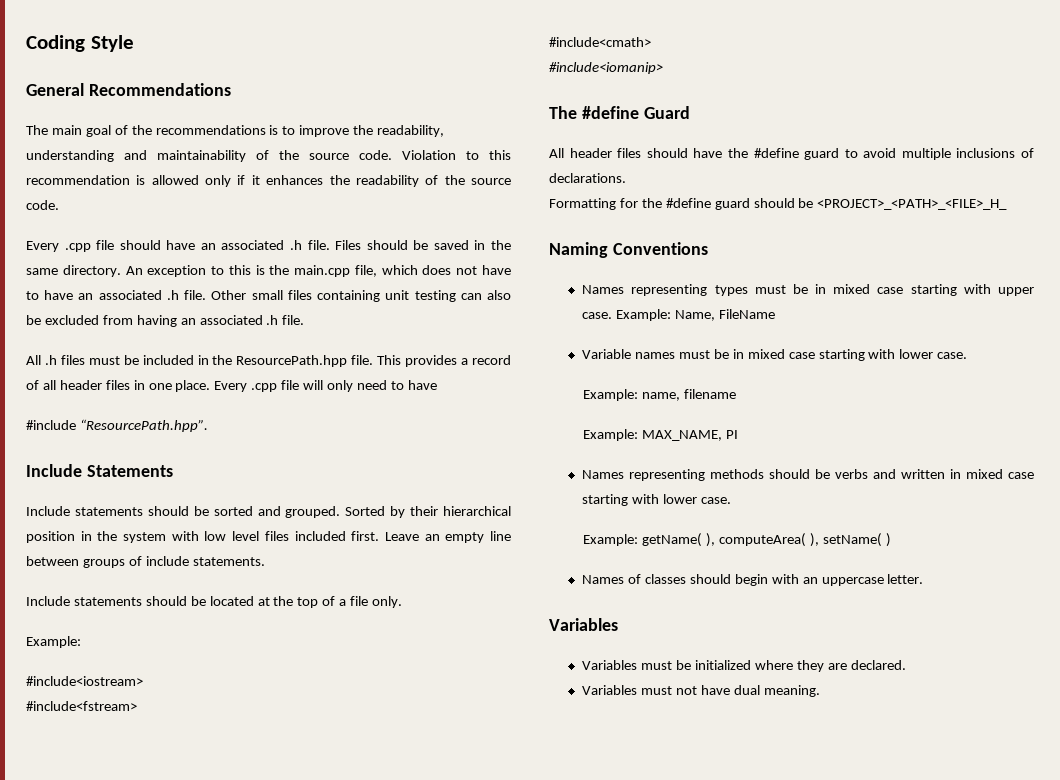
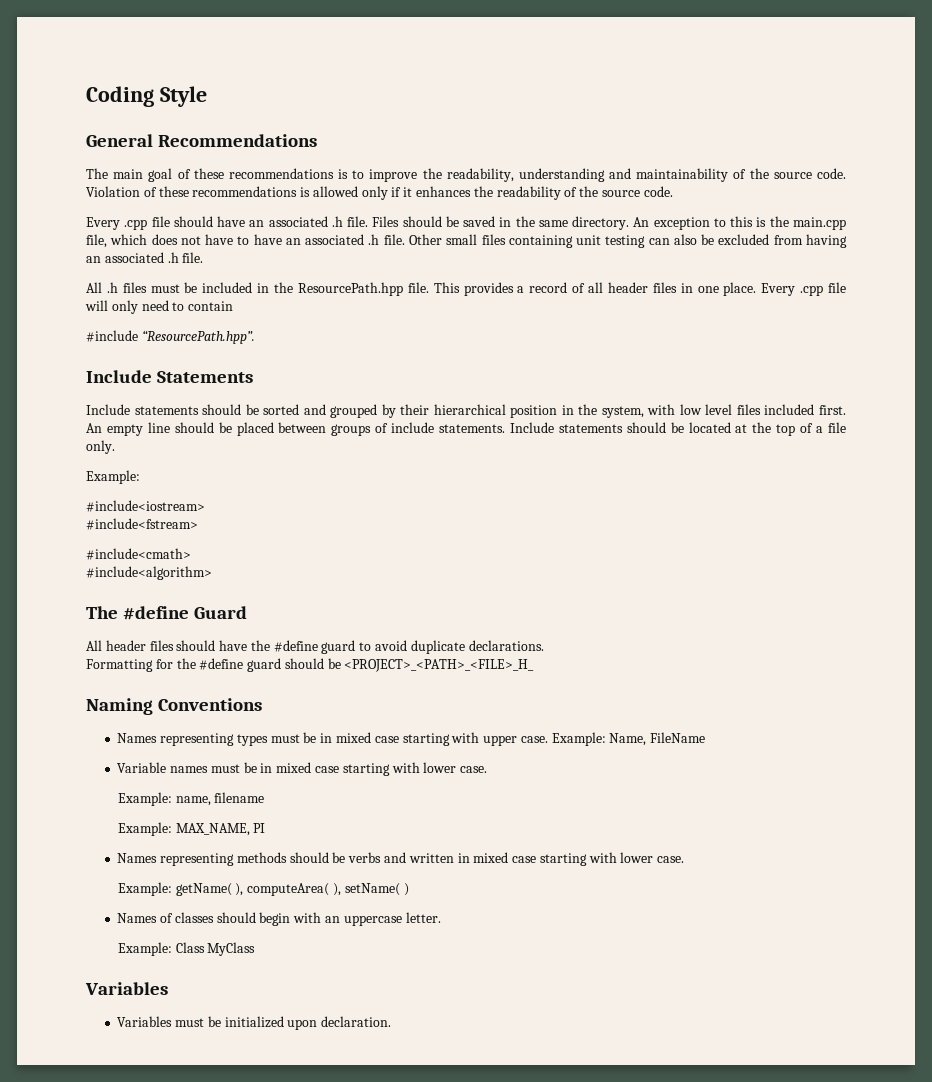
[131,125,152,135] the -> [193,168,224,179] these
[466,150,511,160] [26,175,130,185] to this recommendation -> [143,186,298,197] of these recommendations
[407,380,437,390] have -> [188,301,234,311] contain
[285,506,386,518] grouped. Sorted -> [330,404,378,418] grouped
[123,532,167,543] system -> [601,406,644,418] system,
[384,531,511,543] Leave an empty line -> [86,422,274,436] An empty line should be placed
(265, 561) // -> (506, 428) none
[549,62,663,74] #include<iomanip> -> [86,566,212,580] #include<algorithm>
[901,148,1034,160] multiple inclusions of -> [410,640,465,654] duplicate
(924, 579) none -> [117,942,256,956] // Example: Class MyClass
[754,660,906,672] [582,685,820,697] where they are declared. // Variables must not have dual meaning. -> [287,1016,392,1030] upon declaration.

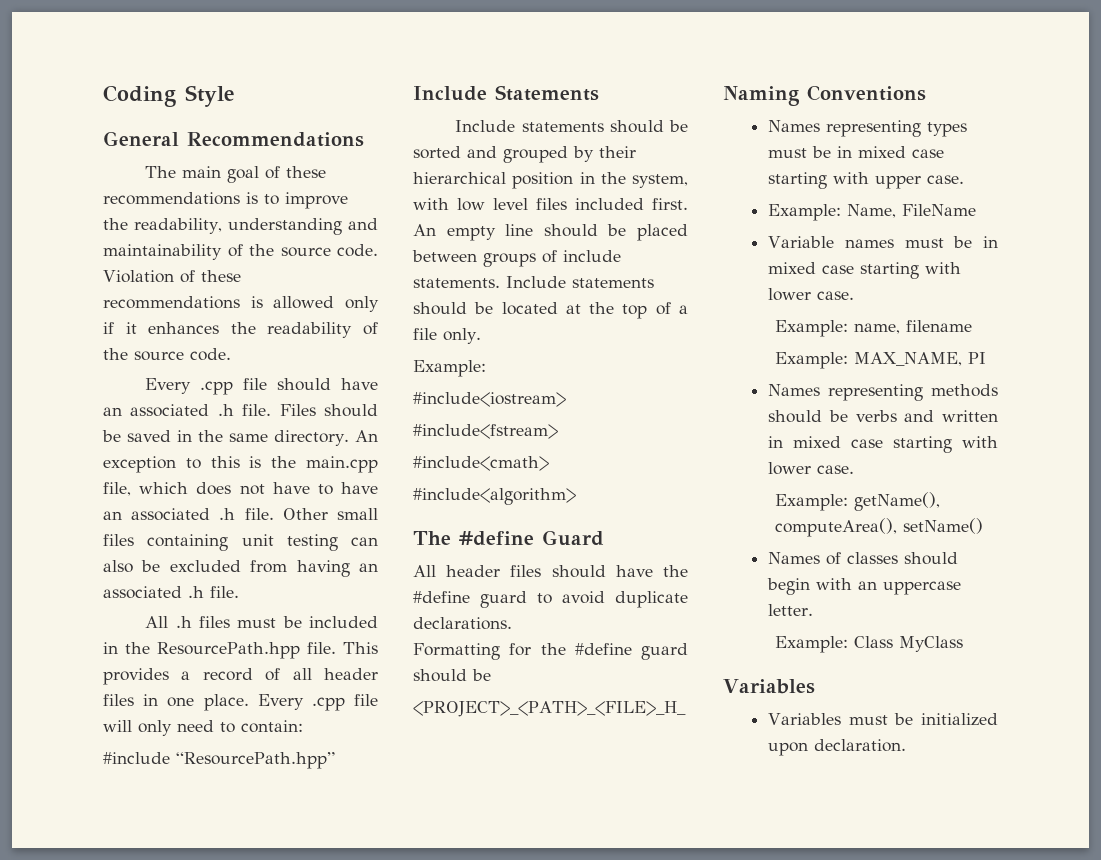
[188,301,234,311] contain -> [241,720,303,733] contain:
[141,330,255,344] “ResourcePath.hpp”. -> [176,752,335,769] “ResourcePath.hpp”
(341, 663) none -> (491, 675) //
(548, 739) none -> (965, 179) //
[175,883,409,896] getName( ), computeArea( ), setName( ) -> [853,492,940,511] [774,518,983,537] getName(), computeArea(), setName()

